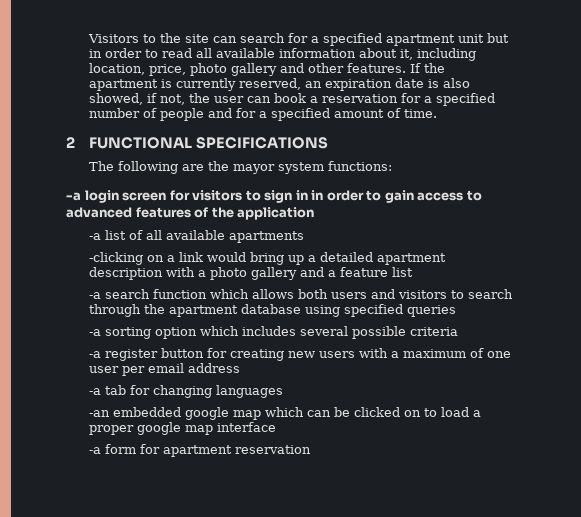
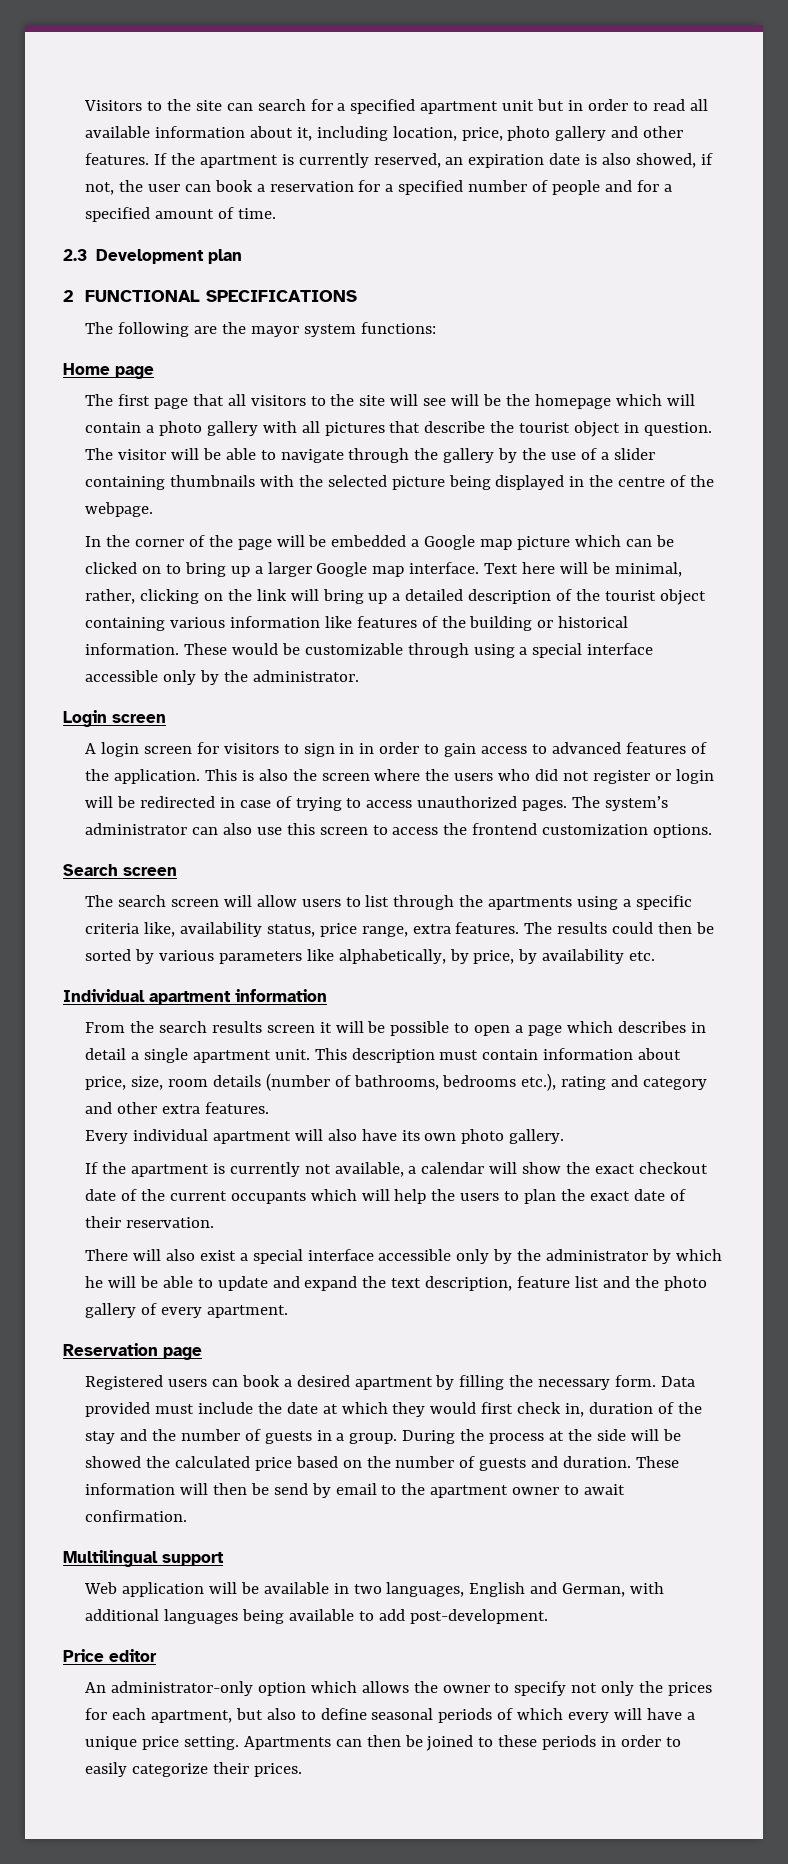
(438, 113) none -> [63,249,243,264] // 2.3 Development plan
[66,192,81,201] -a -> [63,363,154,379] [84,394,696,409] [84,421,713,437] [84,448,656,463] [84,475,715,490] [84,502,153,517] [84,535,675,550] [84,562,683,577] [84,589,707,605] [84,616,629,631] [84,643,654,658] [84,670,359,685] [63,710,166,727] [84,743,96,754] Home page // The first page that all visitors to the site will see will be the homepage which will contain a photo gallery with all pictures that describe the tourist object in question. The visitor will be able to navigate through the gallery by the use of a slider containing thumbnails with the selected picture being displayed in the centre of the webpage. // In the corner of the page will be embedded a Google map picture which can be clicked on to bring up a larger Google map interface. Text here will be minimal, rather, clicking on the link will bring up a detailed description of the tourist object containing various information like features of the building or historical information. These would be customizable through using a special interface accessible only by the administrator. // Login screen // A
[237,207,315,220] [89,230,305,243] [89,252,447,265] [89,267,414,280] [89,289,514,299] [89,304,457,317] [89,326,459,339] [89,348,512,361] [89,363,241,376] [89,385,284,398] [89,407,482,420] [89,422,277,435] [89,444,312,457] application // -a list of all available apartments // -clicking on a link would bring up a detailed apartment description with a photo gallery and a feature list // -a search function which allows both users and visitors to search through the apartment database using specified queries // -a sorting option which includes several possible criteria // -a register button for creating new users with a maximum of one user per email address // -a tab for changing languages // -an embedded google map which can be clicked on to load a proper google map interface // -a form for apartment reservation -> [113,769,715,784] [84,796,669,811] [84,823,713,838] [63,864,177,876] [84,895,693,910] [84,922,715,937] [84,949,656,964] [63,989,327,1005] [84,1021,707,1036] [84,1048,682,1063] [84,1073,708,1091] [84,1102,269,1114] [84,1129,565,1144] [84,1162,709,1177] [84,1189,687,1204] [84,1216,214,1228] [84,1249,723,1264] [84,1276,708,1291] [84,1303,288,1318] [63,1343,202,1360] [84,1375,696,1390] [84,1402,703,1417] [84,1429,682,1444] [84,1456,680,1471] [84,1483,626,1498] [84,1510,187,1522] [63,1550,224,1567] [83,1582,665,1597] [84,1609,548,1624] [63,1649,157,1662] [84,1681,713,1696] [84,1708,696,1723] [84,1735,682,1751] [84,1762,302,1777] application. This is also the screen where the users who did not register or login will be redirected in case of trying to access unauthorized pages. The system’s administrator can also use this screen to access the frontend customization options. // Search screen // The search screen will allow users to list through the apartments using a specific criteria like, availability status, price range, extra features. The results could then be sorted by various parameters like alphabetically, by price, by availability etc. // Individual apartment information // From the search results screen it will be possible to open a page which describes in detail a single apartment unit. This description must contain information about price, size, room details (number of bathrooms, bedrooms etc.), rating and category and other extra features. // Every individual apartment will also have its own photo gallery. // If the apartment is currently not available, a calendar will show the exact checkout date of the current occupants which will help the users to plan the exact date of their reservation. // There will also exist a special interface accessible only by the administrator by which he will be able to update and expand the text description, feature list and the photo gallery of every apartment. // Reservation page // Registered users can book a desired apartment by filling the necessary form. Data provided must include the date at which they would first check in, duration of the stay and the number of guests in a group. During the process at the side will be showed the calculated price based on the number of guests and duration. These information will then be send by email to the apartment owner to await confirmation. // Multilingual support // Web application will be available in two languages, English and German, with additional languages being available to add post-development. // Price editor // An administrator-only option which allows the owner to specify not only the prices for each apartment, but also to define seasonal periods of which every will have a unique price setting. Apartments can then be joined to these periods in order to easily categorize their prices.

